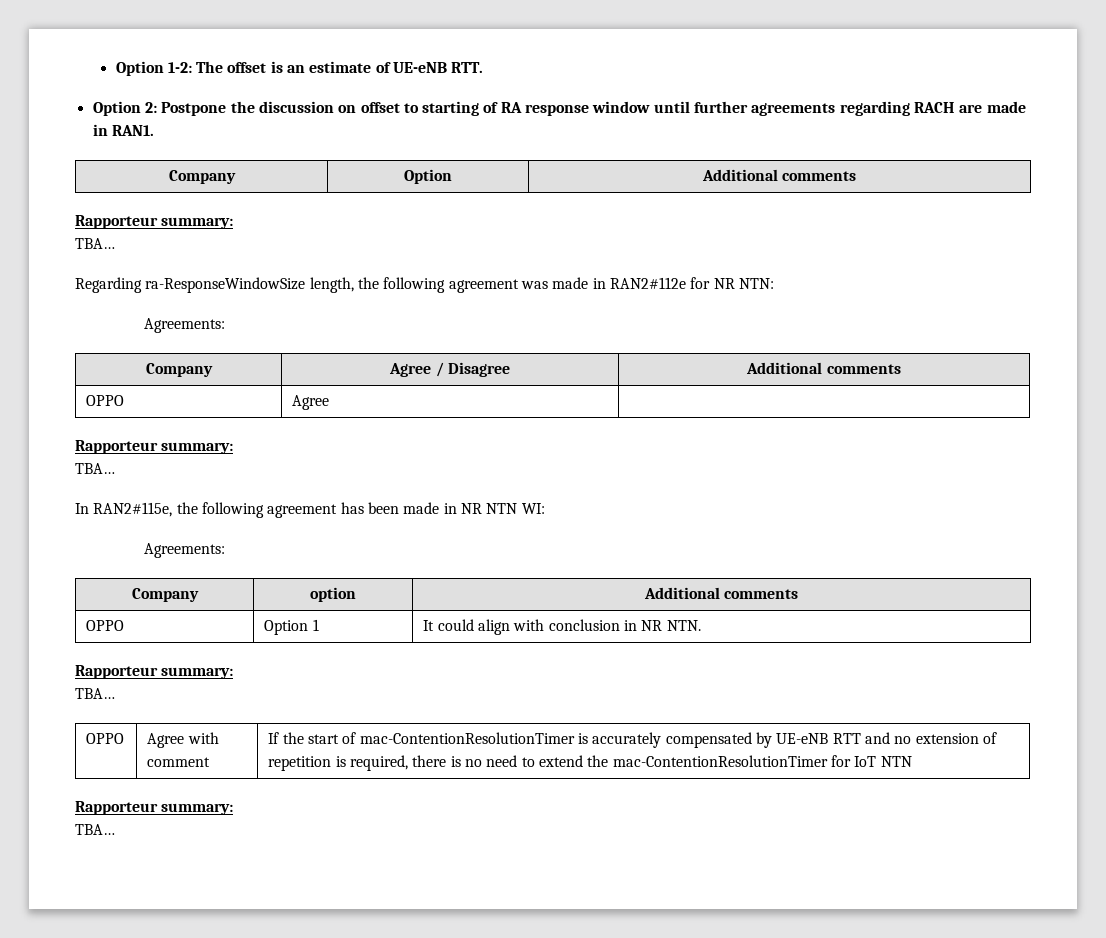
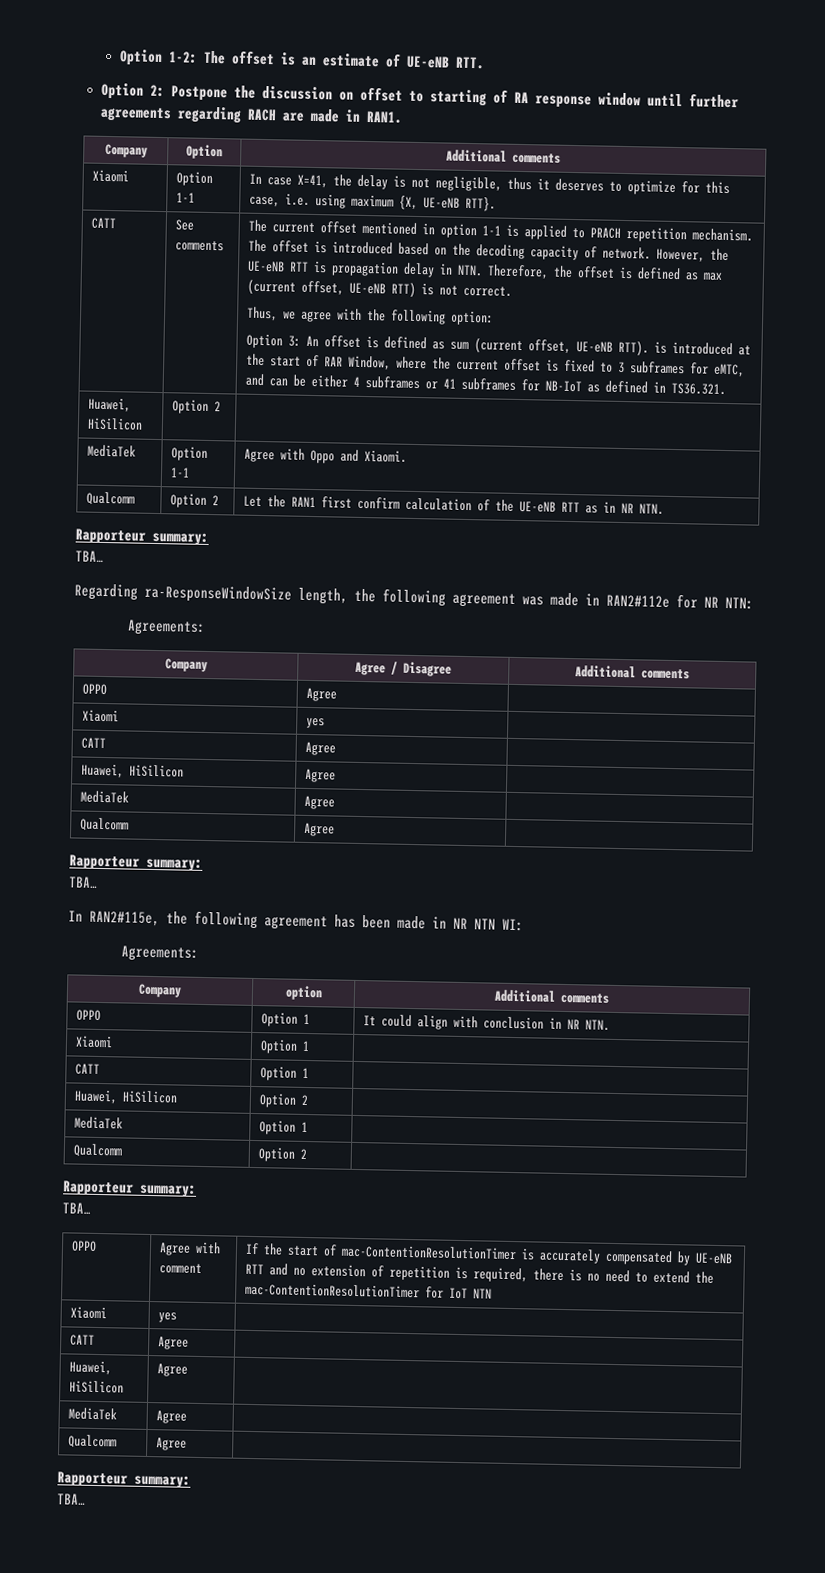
(857, 176) none -> [91,169,129,183] [175,171,213,187] [175,192,195,203] [248,173,730,195] [248,193,496,212] [90,217,116,230] [174,219,194,231] [174,240,224,252] [247,219,753,243] [247,239,729,263] [246,260,723,281] [246,279,512,297] [245,306,494,326] [245,333,751,356] [245,353,745,378] [244,373,726,395] [87,397,131,413] [86,417,143,431] [171,399,221,414] [86,444,136,458] [170,446,208,461] [169,467,190,478] [243,448,407,464] [85,491,135,506] [169,493,219,508] [242,495,664,515] // Xiaomi | Option 1-1 | In case X=41, the delay is not negligible, thus it deserves to optimize for this case, i.e. using maximum {X, UE-eNB RTT}. // CATT | See comments | The current offset mentioned in option 1-1 is applied to PRACH repetition mechanism. The offset is introduced based on the decoding capacity of network. However, the UE-eNB RTT is propagation delay in NTN. Therefore, the offset is defined as max (current offset, UE-eNB RTT) is not correct. // Thus, we agree with the following option: // Option 3: An offset is defined as sum (current offset, UE-eNB RTT). is introduced at the start of RAR Window, where the current offset is fixed to 3 subframes for eMTC, and can be either 4 subframes or 41 subframes for NB-IoT as defined in TS36.321. // Huawei, HiSilicon | Option 2 | // MediaTek | Option 1-1 | Agree with Oppo and Xiaomi. // Qualcomm | Option 2 | Let the RAN1 first confirm calculation of the UE-eNB RTT as in NR NTN.
(330, 402) none -> [81,709,119,723] [305,717,325,729] [80,737,106,750] [304,741,336,756] [80,763,184,779] [304,768,336,783] [79,790,129,804] [303,795,335,810] [79,817,129,832] [303,822,335,837] // Xiaomi | yes | // CATT | Agree | // Huawei, HiSilicon | Agree | // MediaTek | Agree | // Qualcomm | Agree |
(701, 625) none -> [74,1035,113,1049] [259,1039,310,1054] [74,1063,100,1075] [259,1066,309,1081] [73,1089,178,1105] [258,1093,309,1108] [73,1116,123,1130] [258,1120,308,1135] [72,1143,123,1158] [257,1147,307,1162] // Xiaomi | Option 1 | // CATT | Option 1 | // Huawei, HiSilicon | Option 2 | // MediaTek | Option 1 | // Qualcomm | Option 2 |
(912, 761) none -> [69,1306,107,1320] [157,1312,177,1323] [69,1334,95,1346] [157,1336,189,1350] [68,1360,112,1376] [68,1380,124,1394] [156,1363,188,1377] [67,1407,117,1421] [155,1410,187,1424] [67,1434,117,1449] [155,1437,187,1451] // Xiaomi | yes | // CATT | Agree | // Huawei, HiSilicon | Agree | // MediaTek | Agree | // Qualcomm | Agree |

